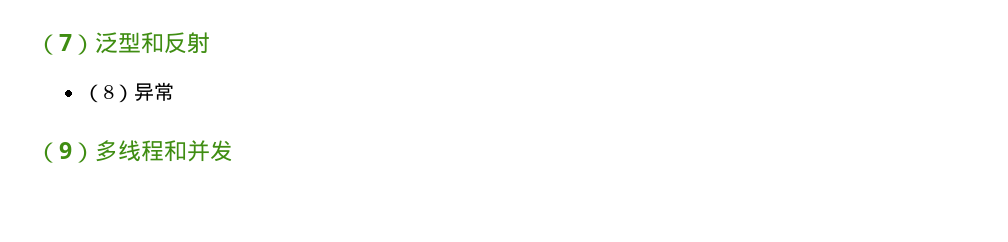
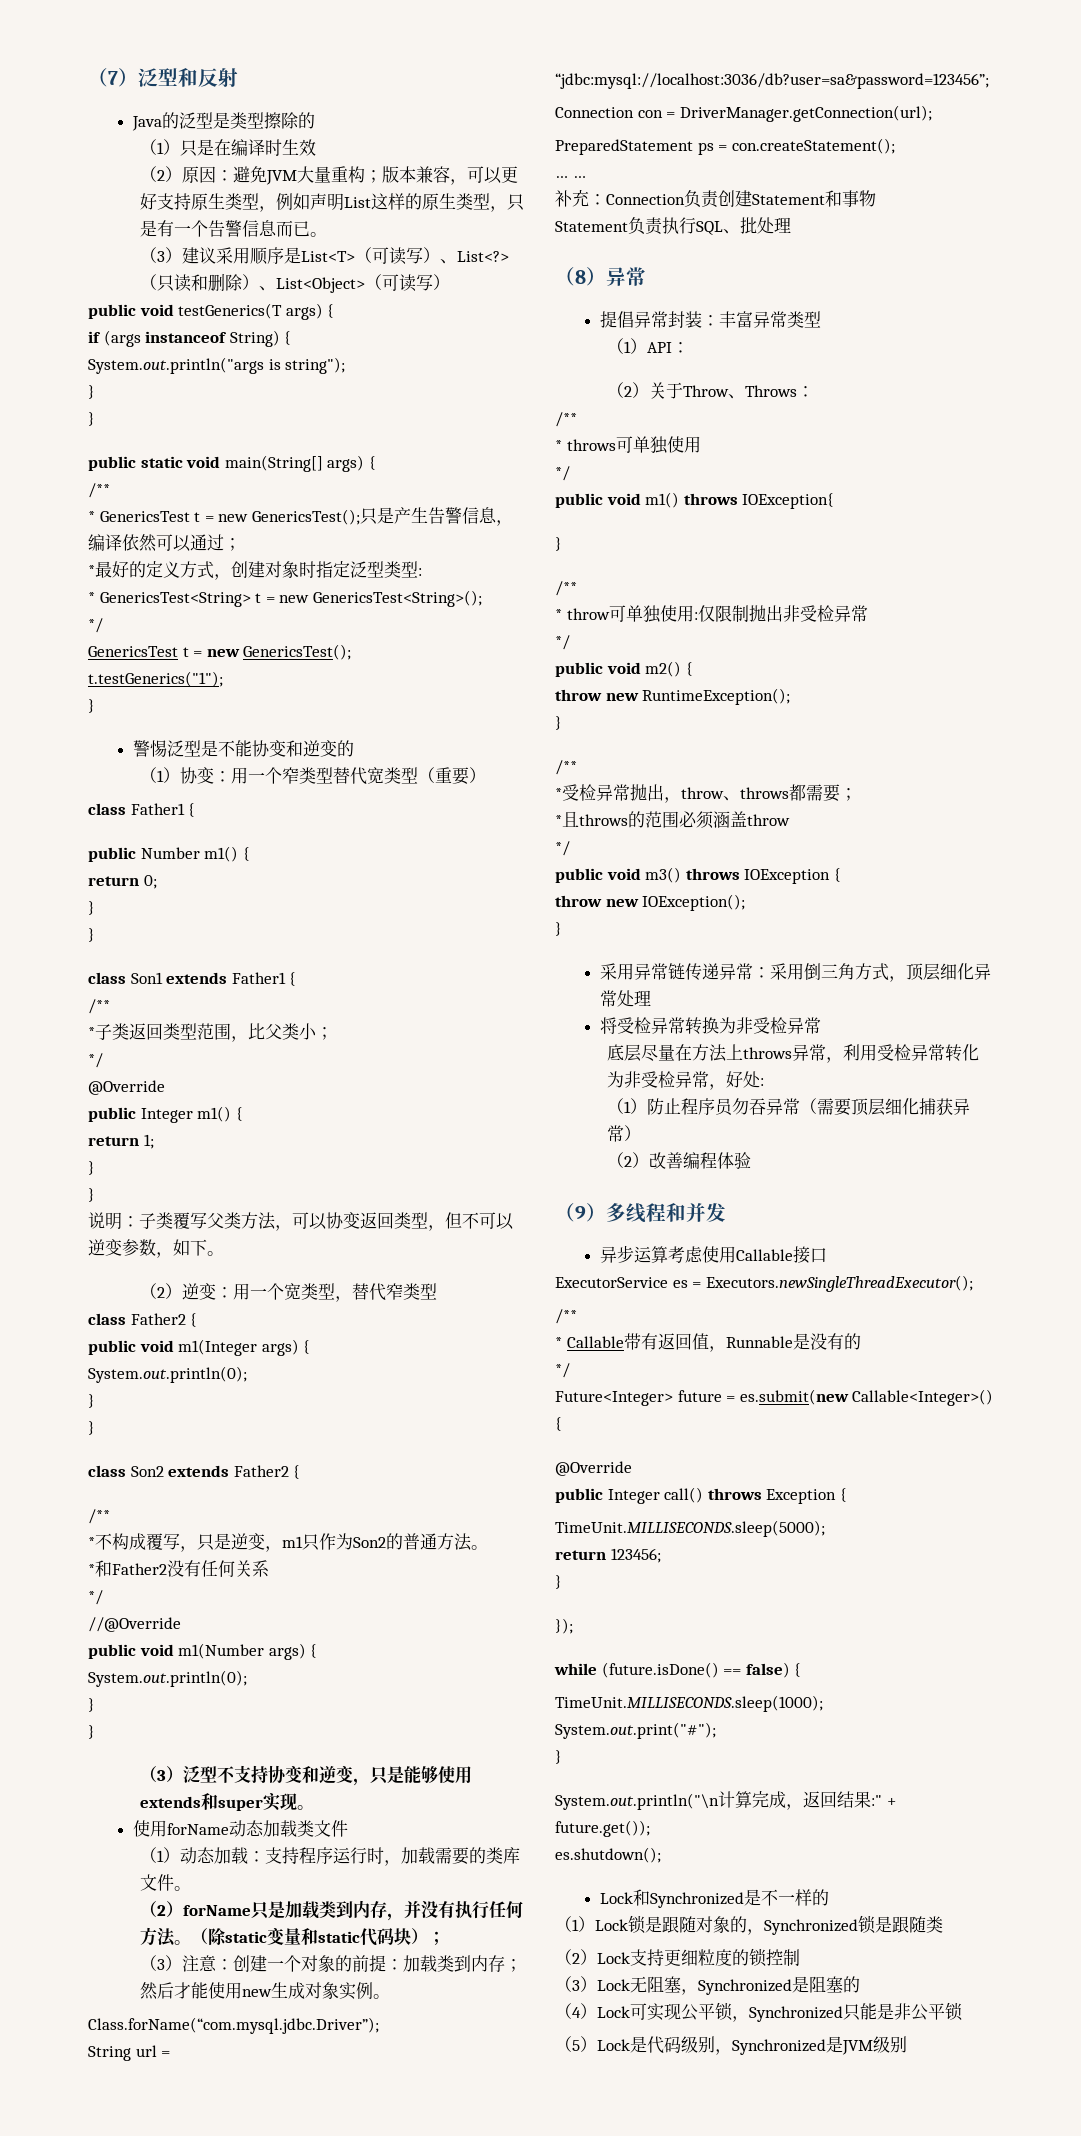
[83,82,175,103] （8）异常 -> [131,112,315,131] [140,139,317,157] [140,166,519,185] [140,193,525,212] [140,220,328,237] [140,247,510,265] [140,273,451,293] [88,303,335,320] [88,330,292,347] [88,357,346,374] [88,385,95,399] [88,412,95,426] [88,455,376,472] [88,483,110,498] [88,507,513,526] [88,534,241,552] [88,561,422,580] [88,590,482,607] [88,618,103,633] [88,644,352,660] [88,671,223,687] [88,699,95,713] [132,740,354,757] [140,767,487,785] [88,803,196,817] [88,846,250,862] [88,875,157,889] [88,901,95,915] [88,928,95,942] [88,972,297,986] [88,999,110,1014] [88,1023,333,1042] [88,1053,103,1068] [88,1080,165,1095] [88,1106,243,1123] [88,1134,154,1149] [88,1161,95,1175] [88,1188,95,1202] [88,1212,514,1231] [88,1239,224,1258] [140,1283,438,1302] [88,1313,198,1327] [88,1339,311,1356] [88,1366,247,1383] [88,1394,95,1408] [88,1421,95,1435] [88,1465,301,1479] [88,1509,110,1524] [88,1533,488,1552] [88,1560,269,1577] [88,1590,103,1605] [88,1617,181,1632] [88,1643,318,1660] [88,1670,247,1687] [88,1698,95,1712] [88,1725,95,1739] [140,1765,473,1786] [140,1793,315,1811] [132,1820,348,1837] [140,1847,521,1866] [140,1874,192,1891] [140,1900,524,1921] [140,1927,446,1947] [140,1955,523,1972] [140,1982,391,2000] [88,2017,379,2034] [88,2045,171,2061] [555,73,989,89] [555,105,932,122] [555,138,895,155] [555,176,586,178] [555,189,876,208] [555,217,791,235] [555,267,646,286] [599,311,821,328] [607,338,690,354] [607,382,815,399] [555,412,577,427] [555,436,701,454] [555,466,570,481] [555,492,835,509] [555,537,562,551] [555,581,577,596] [555,605,868,623] [555,635,570,650] [555,661,693,677] [555,688,791,705] [555,716,562,730] [555,760,577,775] [555,784,857,803] [555,811,790,829] [555,841,570,856] [555,867,841,884] [555,894,746,911] [555,922,562,936] [599,963,991,982] [599,990,651,1007] [599,1017,821,1035] [607,1044,980,1063] [607,1071,765,1090] [607,1098,971,1116] [607,1125,642,1142] [607,1152,752,1169] Java的泛型是类型擦除的 // （1）只是在编译时生效 // （2）原因：避免JVM大量重构；版本兼容，可以更好支持原生类型，例如声明List这样的原生类型，只是有一个告警信息而已。 // （3）建议采用顺序是List<T>（可读写）、List<?>（只读和删除）、List<Object>（可读写） // public void testGenerics(T args) { // if (args instanceof String) { // System.out.println("args is string"); // } // } // public static void main(String[] args) { // /** // * GenericsTest t = new GenericsTest();只是产生告警信息，编译依然可以通过； // *最好的定义方式，创建对象时指定泛型类型: // * GenericsTest<String> t = new GenericsTest<String>(); // */ // GenericsTest t = new GenericsTest(); // t.testGenerics("1"); // } // 警惕泛型是不能协变和逆变的 // （1）协变：用一个窄类型替代宽类型（重要） // class Father1 { // public Number m1() { // return 0; // } // } // class Son1 extends Father1 { // /** // *子类返回类型范围，比父类小； // */ // @Override // public Integer m1() { // return 1; // } // } // 说明：子类覆写父类方法，可以协变返回类型，但不可以逆变参数，如下。 // （2）逆变：用一个宽类型，替代窄类型 // class Father2 { // public void m1(Integer args) { // System.out.println(0); // } // } // class Son2 extends Father2 { // /** // *不构成覆写，只是逆变，m1只作为Son2的普通方法。 // *和Father2没有任何关系 // */ // //@Override // public void m1(Number args) { // System.out.println(0); // } // } // （3）泛型不支持协变和逆变，只是能够使用extends和super实现。 // 使用forName动态加载类文件 // （1）动态加载：支持程序运行时，加载需要的类库文件。 // （2）forName只是加载类到内存，并没有执行任何方法。（除static变量和static代码块）； // （3）注意：创建一个对象的前提：加载类到内存；然后才能使用new生成对象实例。 // Class.forName(“com.mysql.jdbc.Driver”); // String url = “jdbc:mysql://localhost:3036/db?user=sa&password=123456”; // Connection con = DriverManager.getConnection(url); // PreparedStatement ps = con.createStatement(); // … … // 补充：Connection负责创建Statement和事物 // Statement负责执行SQL、批处理 // （8）异常 // 提倡异常封装：丰富异常类型 // （1）API： // （2）关于Throw、Throws： // /** // * throws可单独使用 // */ // public void m1() throws IOException{ // } // /** // * throw可单独使用:仅限制抛出非受检异常 // */ // public void m2() { // throw new RuntimeException(); // } // /** // *受检异常抛出，throw、throws都需要； // *且throws的范围必须涵盖throw // */ // public void m3() throws IOException { // throw new IOException(); // } // 采用异常链传递异常：采用倒三角方式，顶层细化异常处理 // 将受检异常转换为非受检异常 // 底层尽量在方法上throws异常，利用受检异常转化为非受检异常，好处: // （1）防止程序员勿吞异常（需要顶层细化捕获异常） // （2）改善编程体验
(233, 151) none -> [599,1245,827,1264] [555,1275,973,1292] [555,1309,577,1324] [555,1333,861,1352] [555,1363,570,1378] [555,1389,994,1406] [555,1417,562,1431] [555,1461,632,1476] [555,1487,847,1504] [555,1520,825,1537] [555,1548,661,1563] [555,1575,562,1589] [555,1618,573,1634] [554,1662,802,1678] [555,1695,823,1712] [555,1722,716,1739] [555,1750,562,1764] [555,1791,896,1810] [555,1820,650,1837] [555,1847,661,1863] [599,1889,829,1908] [555,1915,943,1935] [555,1948,800,1967] [555,1976,860,1995] [555,2002,963,2022] [555,2036,907,2055] // 异步运算考虑使用Callable接口 // ExecutorService es = Executors.newSingleThreadExecutor(); // /** // * Callable带有返回值，Runnable是没有的 // */ // Future<Integer> future = es.submit(new Callable<Integer>() { // @Override // public Integer call() throws Exception { // TimeUnit.MILLISECONDS.sleep(5000); // return 123456; // } // }); // while (future.isDone() == false) { // TimeUnit.MILLISECONDS.sleep(1000); // System.out.print("#"); // } // System.out.println("\n计算完成，返回结果:" + future.get()); // es.shutdown(); // Lock和Synchronized是不一样的 // （1）Lock锁是跟随对象的，Synchronized锁是跟随类 // （2）Lock支持更细粒度的锁控制 // （3）Lock无阻塞，Synchronized是阻塞的 // （4）Lock可实现公平锁，Synchronized只能是非公平锁 // （5）Lock是代码级别，Synchronized是JVM级别

